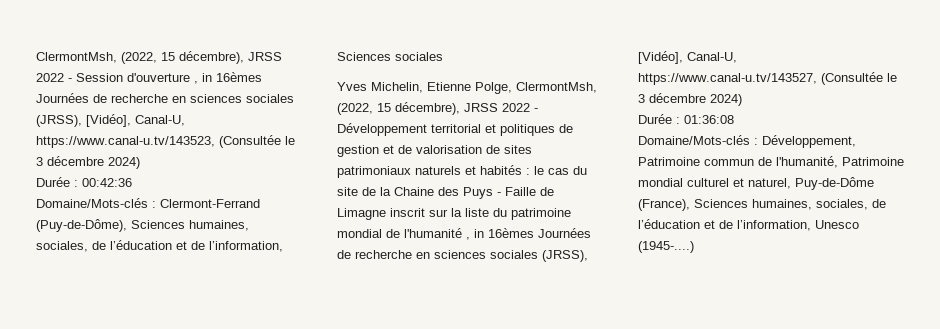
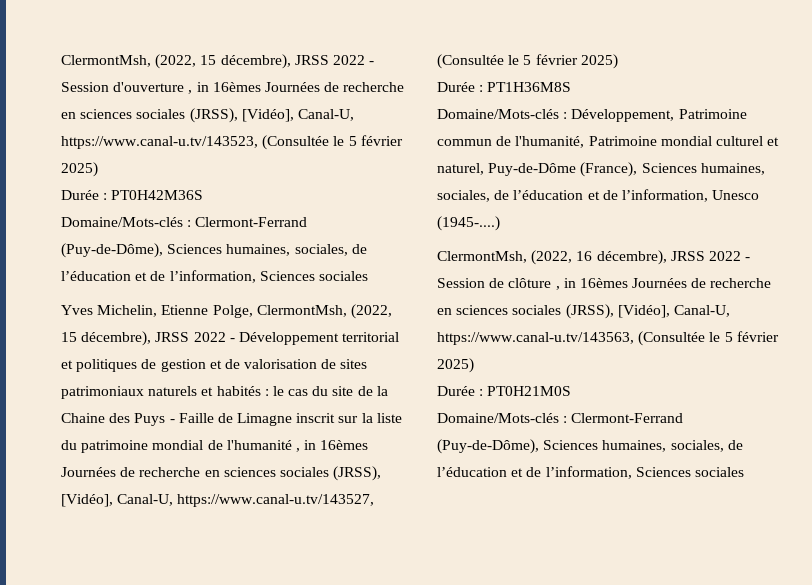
[36,156,140,169] [36,177,132,187] 3 décembre 2024) // Durée : 00:42:36 -> [348,135,403,146] [61,162,98,177] [61,190,204,200] 5 février 2025) // Durée : PT0H42M36S
[638,93,742,106] [638,114,734,124] 3 décembre 2024) // Durée : 01:36:08 -> [523,54,618,69] [437,82,572,92] 5 février 2025) // Durée : PT1H36M8S
(694, 247) none -> [437,250,751,265] [437,278,772,290] [437,304,730,319] [437,331,779,346] [437,358,474,373] [437,386,572,396] [437,413,684,423] [437,439,743,454] [437,466,744,479] // ClermontMsh, (2022, 16 décembre), JRSS 2022 - Session de clôture , in 16èmes Journées de recherche en sciences sociales (JRSS), [Vidéo], Canal-U, https://www.canal-u.tv/143563, (Consultée le 5 février 2025) // Durée : PT0H21M0S // Domaine/Mots-clés : Clermont-Ferrand (Puy-de-Dôme), Sciences humaines, sociales, de l’éducation et de l’information, Sciences sociales

